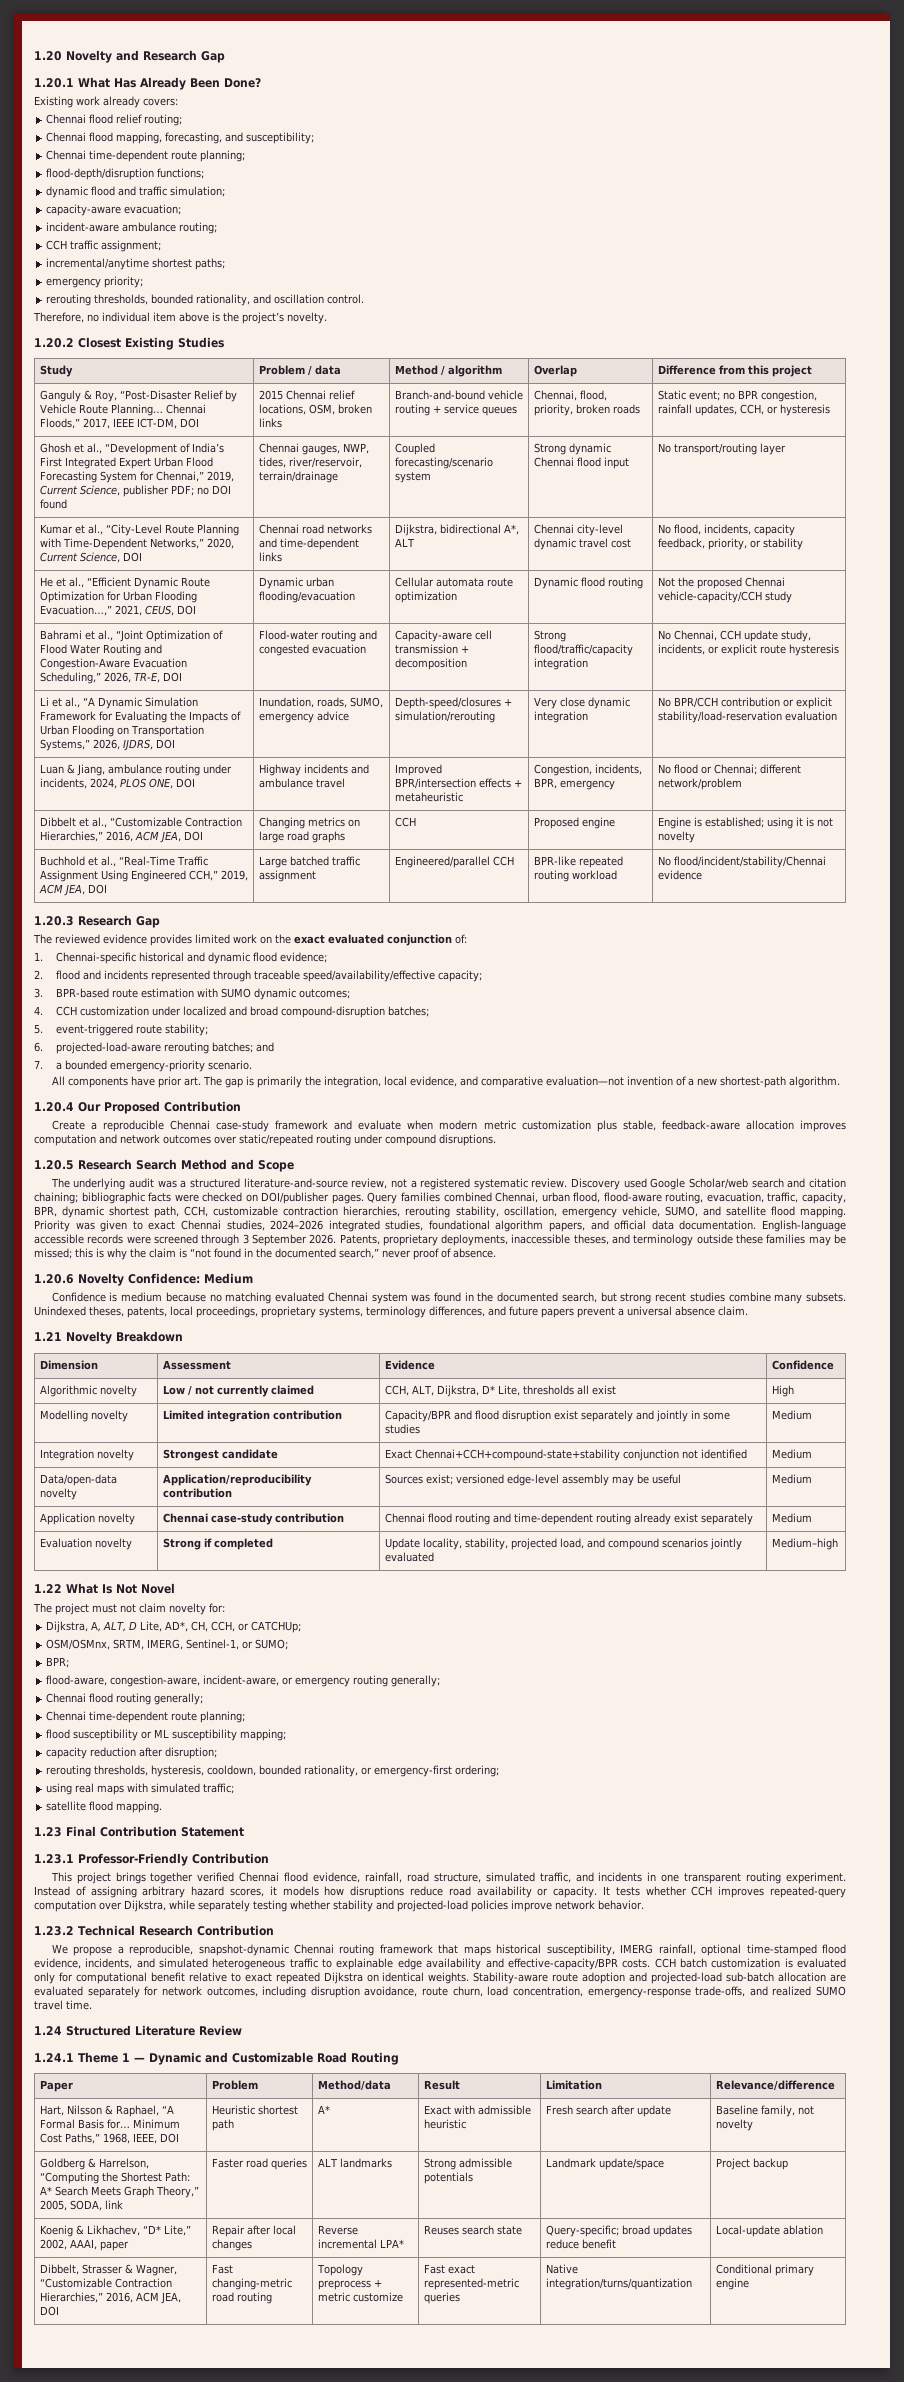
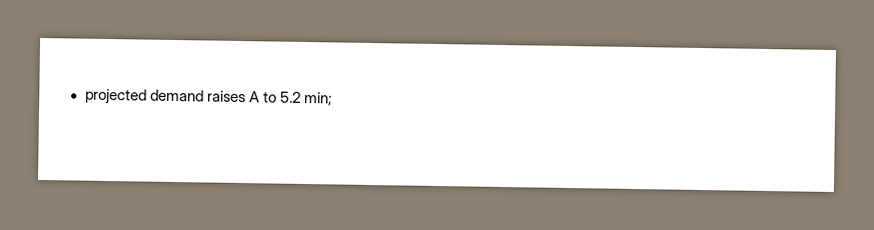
[34,50,225,63] [34,77,261,90] [34,96,178,108] [46,114,183,126] [46,132,315,144] [46,150,246,162] [46,168,205,180] [46,186,226,198] [46,204,182,216] [46,222,218,234] [46,240,162,252] [46,258,226,270] [46,276,144,288] [46,294,365,306] [33,312,327,324] [34,337,224,350] [39,365,73,377] [258,365,341,376] [394,365,502,377] [533,365,577,377] [657,365,812,377] [39,390,237,402] [39,404,206,416] [39,418,199,429] [258,390,355,400] [258,404,372,415] [258,418,282,428] [394,390,523,400] [394,404,517,416] [533,390,607,401] [533,404,640,416] [657,390,817,402] [657,404,830,416] [39,443,224,455] [39,457,213,469] [39,471,234,483] [39,485,231,497] [39,499,67,509] [258,443,369,455] [258,457,362,468] [258,471,338,483] [394,443,435,455] [394,457,493,469] [394,472,431,483] [533,443,611,455] [533,457,629,469] [657,443,786,455] [39,524,239,536] [39,538,234,550] [39,552,142,563] [258,524,372,534] [258,538,359,550] [258,552,282,562] [394,524,519,536] [394,538,415,547] [533,524,623,536] [533,538,631,550] [657,524,795,536] [657,538,803,550] [39,577,210,589] [39,591,197,603] [39,605,196,616] [258,577,334,589] [258,591,355,603] [394,577,513,587] [394,591,457,603] [533,577,643,589] [657,577,785,589] [657,591,792,603] [39,630,223,642] [39,644,162,656] [39,658,187,670] [39,672,182,684] [258,630,377,642] [258,644,366,656] [394,630,492,642] [394,644,469,654] [394,658,467,670] [533,630,566,642] [533,644,633,656] [533,658,588,670] [657,630,811,642] [657,644,839,656] [39,697,198,709] [39,711,241,723] [39,725,204,737] [39,739,175,751] [258,697,383,708] [258,711,349,723] [394,697,512,709] [394,711,495,723] [533,697,630,709] [533,711,588,723] [657,697,832,709] [657,711,837,723] [39,764,232,776] [39,778,195,789] [258,764,369,776] [258,778,345,788] [394,764,442,776] [394,778,522,789] [394,792,463,802] [533,764,642,776] [533,778,615,790] [657,764,801,775] [657,778,742,790] [39,817,242,828] [39,831,203,843] [258,817,360,829] [258,831,345,843] [394,817,416,827] [533,817,615,829] [657,817,833,829] [657,831,695,843] [39,856,208,867] [39,870,248,882] [38,884,107,896] [258,856,360,868] [258,870,316,882] [394,856,514,868] [533,856,623,868] [533,870,617,882] [657,856,826,868] [657,870,702,880] [34,915,160,928] [33,934,467,946] [34,952,327,964] [34,970,482,982] [34,988,350,1000] [34,1006,429,1018] [34,1024,208,1036] [34,1042,274,1054] [34,1060,252,1072] [51,1076,840,1088] [34,1101,241,1114] [51,1120,847,1132] [34,1134,496,1146] [34,1159,294,1172] [50,1178,847,1190] [34,1192,846,1204] [34,1206,846,1218] [34,1220,847,1232] [34,1234,846,1246] [34,1248,496,1260] [34,1273,253,1286] [51,1292,846,1304] [34,1306,748,1318] [34,1331,183,1344] [39,1360,98,1370] [162,1360,231,1370] [384,1360,435,1370] [771,1360,834,1370] [39,1385,137,1397] [162,1385,314,1397] [384,1385,616,1397] [771,1385,794,1397] [39,1410,128,1422] [162,1410,342,1422] [384,1410,730,1422] [384,1424,420,1434] [771,1410,812,1420] [39,1449,134,1461] [162,1449,278,1461] [384,1449,747,1461] [771,1449,812,1459] [39,1474,117,1486] [39,1488,77,1500] [162,1474,312,1486] [162,1488,232,1498] [384,1474,681,1486] [771,1474,812,1484] [39,1513,135,1525] [162,1513,344,1525] [384,1513,753,1525] [771,1513,812,1523] [39,1538,132,1550] [162,1538,273,1550] [384,1538,742,1550] [384,1552,434,1562] [771,1538,838,1550] [34,1583,175,1594] [33,1603,225,1615] [46,1621,302,1633] [46,1639,289,1650] [46,1657,70,1668] [46,1675,441,1687] [46,1693,204,1705] [46,1711,246,1723] [46,1729,287,1741] [46,1747,218,1759] [46,1765,500,1777] [46,1783,235,1795] [46,1801,163,1813] [34,1826,244,1837] [34,1853,269,1866] [50,1872,847,1884] [34,1886,846,1898] [34,1900,644,1912] [34,1925,274,1936] [51,1944,847,1956] [34,1958,847,1970] [34,1972,846,1984] [34,1986,846,1998] [34,2000,92,2010] [34,2025,242,2036] [34,2052,399,2065] [39,2080,73,2092] [211,2080,258,2090] [317,2080,391,2091] [423,2080,460,2090] [545,2080,602,2090] [715,2080,835,2091] [39,2105,174,2117] [39,2119,180,2129] [39,2133,179,2144] [211,2105,298,2115] [211,2119,234,2131] [317,2105,330,2114] [423,2105,531,2115] [423,2119,466,2129] [545,2105,671,2117] [715,2105,814,2117] [715,2119,753,2131] [39,2158,149,2170] [39,2172,190,2184] [39,2186,199,2198] [39,2200,123,2211] [211,2158,307,2170] [317,2158,392,2168] [423,2158,512,2170] [423,2172,473,2184] [545,2158,664,2170] [715,2158,788,2170] [39,2225,191,2237] [39,2239,129,2251] [211,2225,296,2237] [211,2239,252,2251] [317,2225,358,2235] [317,2239,404,2249] [423,2225,522,2235] [545,2225,692,2237] [545,2239,616,2249] [715,2225,823,2237] [39,2264,177,2276] [39,2278,172,2288] [39,2292,181,2304] [39,2306,59,2316] [211,2264,233,2274] [211,2278,292,2290] [211,2292,272,2304] [316,2264,363,2276] [317,2280,382,2290] [317,2292,403,2302] [423,2264,475,2274] [423,2278,519,2290] [423,2292,460,2304] [545,2264,578,2274] [545,2278,692,2290] [715,2264,814,2276] [715,2278,749,2290] 1.20 Novelty and Research Gap // 1.20.1 What Has Already Been Done? // Existing work already covers: // Chennai flood relief routing; // Chennai flood mapping, forecasting, and susceptibility; // Chennai time-dependent route planning; // flood-depth/disruption functions; // dynamic flood and traffic simulation; // capacity-aware evacuation; // incident-aware ambulance routing; // CCH traffic assignment; // incremental/anytime shortest paths; // emergency priority; // rerouting thresholds, bounded rationality, and oscillation control. // Therefore, no individual item above is the project’s novelty. // 1.20.2 Closest Existing Studies // Study | Problem / data | Method / algorithm | Overlap | Difference from this project // Ganguly & Roy, “Post-Disaster Relief by Vehicle Route Planning… Chennai Floods,” 2017, IEEE ICT-DM, DOI | 2015 Chennai relief locations, OSM, broken links | Branch-and-bound vehicle routing + service queues | Chennai, flood, priority, broken roads | Static event; no BPR congestion, rainfall updates, CCH, or hysteresis // Ghosh et al., “Development of India’s First Integrated Expert Urban Flood Forecasting System for Chennai,” 2019, Current Science, publisher PDF; no DOI found | Chennai gauges, NWP, tides, river/reservoir, terrain/drainage | Coupled forecasting/scenario system | Strong dynamic Chennai flood input | No transport/routing layer // Kumar et al., “City-Level Route Planning with Time-Dependent Networks,” 2020, Current Science, DOI | Chennai road networks and time-dependent links | Dijkstra, bidirectional A*, ALT | Chennai city-level dynamic travel cost | No flood, incidents, capacity feedback, priority, or stability // He et al., “Efficient Dynamic Route Optimization for Urban Flooding Evacuation…,” 2021, CEUS, DOI | Dynamic urban flooding/evacuation | Cellular automata route optimization | Dynamic flood routing | Not the proposed Chennai vehicle-capacity/CCH study // Bahrami et al., “Joint Optimization of Flood Water Routing and Congestion-Aware Evacuation Scheduling,” 2026, TR-E, DOI | Flood-water routing and congested evacuation | Capacity-aware cell transmission + decomposition | Strong flood/traffic/capacity integration | No Chennai, CCH update study, incidents, or explicit route hysteresis // Li et al., “A Dynamic Simulation Framework for Evaluating the Impacts of Urban Flooding on Transportation Systems,” 2026, IJDRS, DOI | Inundation, roads, SUMO, emergency advice | Depth-speed/closures + simulation/rerouting | Very close dynamic integration | No BPR/CCH contribution or explicit stability/load-reservation evaluation // Luan & Jiang, ambulance routing under incidents, 2024, PLOS ONE, DOI | Highway incidents and ambulance travel | Improved BPR/intersection effects + metaheuristic | Congestion, incidents, BPR, emergency | No flood or Chennai; different network/problem // Dibbelt et al., “Customizable Contraction Hierarchies,” 2016, ACM JEA, DOI | Changing metrics on large road graphs | CCH | Proposed engine | Engine is established; using it is not novelty // Buchhold et al., “Real-Time Traffic Assignment Using Engineered CCH,” 2019, ACM JEA, DOI | Large batched traffic assignment | Engineered/parallel CCH | BPR-like repeated routing workload | No flood/incident/stability/Chennai evidence // 1.20.3 Research Gap // The reviewed evidence provides limited work on the exact evaluated conjunction of: // 1. Chennai-specific historical and dynamic flood evidence; // 2. flood and incidents represented through traceable speed/availability/effective capacity; // 3. BPR-based route estimation with SUMO dynamic outcomes; // 4. CCH customization under localized and broad compound-disruption batches; // 5. event-triggered route stability; // 6. projected-load-aware rerouting batches; and // 7. a bounded emergency-priority scenario. // All components have prior art. The gap is primarily the integration, local evidence, and comparative evaluation—not invention of a new shortest-path algorithm. // 1.20.4 Our Proposed Contribution // Create a reproducible Chennai case-study framework and evaluate when modern metric customization plus stable, feedback-aware allocation improves computation and network outcomes over static/repeated routing under compound disruptions. // 1.20.5 Research Search Method and Scope // The underlying audit was a structured literature-and-source review, not a registered systematic review. Discovery used Google Scholar/web search and citation chaining; bibliographic facts were checked on DOI/publisher pages. Query families combined Chennai, urban flood, flood-aware routing, evacuation, traffic, capacity, BPR, dynamic shortest path, CCH, customizable contraction hierarchies, rerouting stability, oscillation, emergency vehicle, SUMO, and satellite flood mapping. Priority was given to exact Chennai studies, 2024–2026 integrated studies, foundational algorithm papers, and official data documentation. English-language accessible records were screened through 3 September 2026. Patents, proprietary deployments, inaccessible theses, and terminology outside these families may be missed; this is why the claim is “not found in the documented search,” never proof of absence. // 1.20.6 Novelty Confidence: Medium // Confidence is medium because no matching evaluated Chennai system was found in the documented search, but strong recent studies combine many subsets. Unindexed theses, patents, local proceedings, proprietary systems, terminology differences, and future papers prevent a universal absence claim. // 1.21 Novelty Breakdown // Dimension | Assessment | Evidence | Confidence // Algorithmic novelty | Low / not currently claimed | CCH, ALT, Dijkstra, D* Lite, thresholds all exist | High // Modelling novelty | Limited integration contribution | Capacity/BPR and flood disruption exist separately and jointly in some studies | Medium // Integration novelty | Strongest candidate | Exact Chennai+CCH+compound-state+stability conjunction not identified | Medium // Data/open-data novelty | Application/reproducibility contribution | Sources exist; versioned edge-level assembly may be useful | Medium // Application novelty | Chennai case-study contribution | Chennai flood routing and time-dependent routing already exist separately | Medium // Evaluation novelty | Strong if completed | Update locality, stability, projected load, and compound scenarios jointly evaluated | Medium–high // 1.22 What Is Not Novel // The project must not claim novelty for: // Dijkstra, A, ALT, D Lite, AD*, CH, CCH, or CATCHUp; // OSM/OSMnx, SRTM, IMERG, Sentinel-1, or SUMO; // BPR; // flood-aware, congestion-aware, incident-aware, or emergency routing generally; // Chennai flood routing generally; // Chennai time-dependent route planning; // flood susceptibility or ML susceptibility mapping; // capacity reduction after disruption; // rerouting thresholds, hysteresis, cooldown, bounded rationality, or emergency-first ordering; // using real maps with simulated traffic; // satellite flood mapping. // 1.23 Final Contribution Statement // 1.23.1 Professor-Friendly Contribution // This project brings together verified Chennai flood evidence, rainfall, road structure, simulated traffic, and incidents in one transparent routing experiment. Instead of assigning arbitrary hazard scores, it models how disruptions reduce road availability or capacity. It tests whether CCH improves repeated-query computation over Dijkstra, while separately testing whether stability and projected-load policies improve network behavior. // 1.23.2 Technical Research Contribution // We propose a reproducible, snapshot-dynamic Chennai routing framework that maps historical susceptibility, IMERG rainfall, optional time-stamped flood evidence, incidents, and simulated heterogeneous traffic to explainable edge availability and effective-capacity/BPR costs. CCH batch customization is evaluated only for computational benefit relative to exact repeated Dijkstra on identical weights. Stability-aware route adoption and projected-load sub-batch allocation are evaluated separately for network outcomes, including disruption avoidance, route churn, load concentration, emergency-response trade-offs, and realized SUMO travel time. // 1.24 Structured Literature Review // 1.24.1 Theme 1 — Dynamic and Customizable Road Routing // Paper | Problem | Method/data | Result | Limitation | Relevance/difference // Hart, Nilsson & Raphael, “A Formal Basis for… Minimum Cost Paths,” 1968, IEEE, DOI | Heuristic shortest path | A* | Exact with admissible heuristic | Fresh search after update | Baseline family, not novelty // Goldberg & Harrelson, “Computing the Shortest Path: A* Search Meets Graph Theory,” 2005, SODA, link | Faster road queries | ALT landmarks | Strong admissible potentials | Landmark update/space | Project backup // Koenig & Likhachev, “D* Lite,” 2002, AAAI, paper | Repair after local changes | Reverse incremental LPA* | Reuses search state | Query-specific; broad updates reduce benefit | Local-update ablation // Dibbelt, Strasser & Wagner, “Customizable Contraction Hierarchies,” 2016, ACM JEA, DOI | Fast changing-metric road routing | Topology preprocess + metric customize | Fast exact represented-metric queries | Native integration/turns/quantization | Conditional primary engine -> [84,88,332,106] projected demand raises A to 5.2 min;

